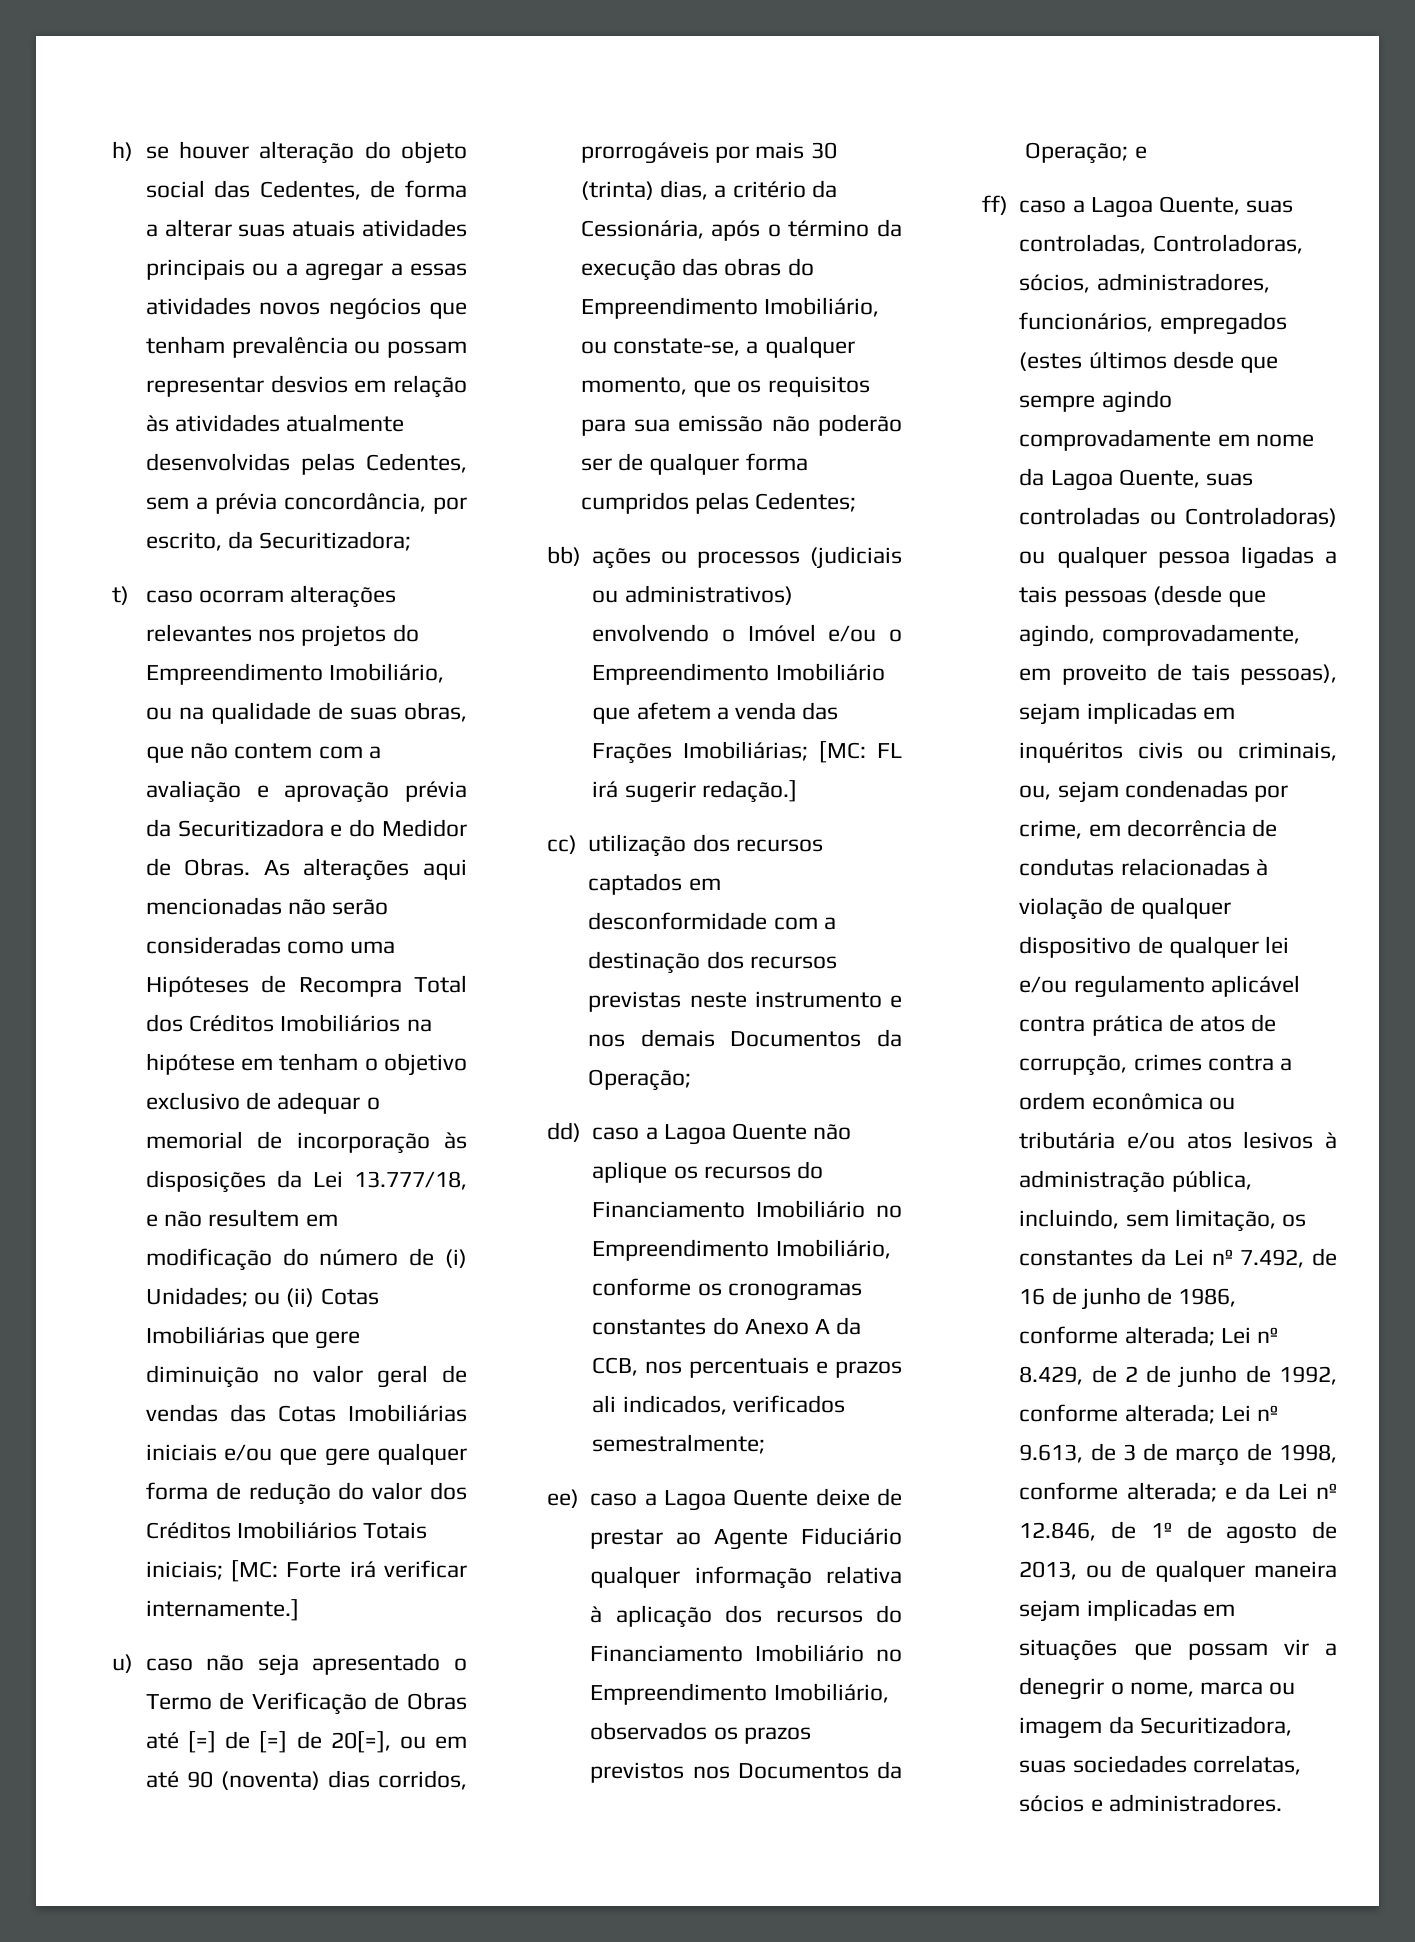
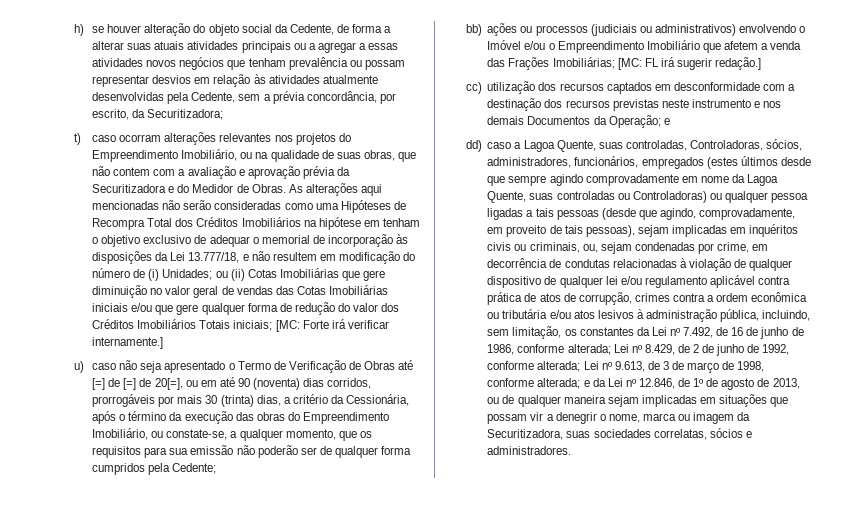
[214,180,361,200] das Cedentes, -> [274,24,334,35] da Cedente,
[300,453,467,475] pelas Cedentes, -> [167,92,236,104] pela Cedente,
[695,492,857,514] pelas Cedentes; -> [148,463,217,475] pela Cedente;
[546,1122,852,1145] [592,1161,824,1183] [592,1200,902,1218] [592,1239,891,1261] [592,1278,862,1301] [592,1317,862,1335] [592,1357,902,1378] [592,1395,845,1415] [592,1434,766,1454] [546,1488,902,1511] [590,1527,902,1550] [590,1566,902,1589] [590,1605,902,1628] [590,1644,902,1662] [590,1683,889,1705] [590,1722,811,1744] [590,1761,902,1783] [1025,142,1129,164] // dd) caso a Lagoa Quente não aplique os recursos do Financiamento Imobiliário no Empreendimento Imobiliário, conforme os cronogramas constantes do Anexo A da CCB, nos percentuais e prazos ali indicados, verificados semestralmente; // ee) caso a Lagoa Quente deixe de prestar ao Agente Fiduciário qualquer informação relativa à aplicação dos recursos do Financiamento Imobiliário no Empreendimento Imobiliário, observados os prazos previstos nos Documentos da Operação; -> (661, 121) none
[981,195,1008,215] ff) -> [465,140,482,152] dd)

